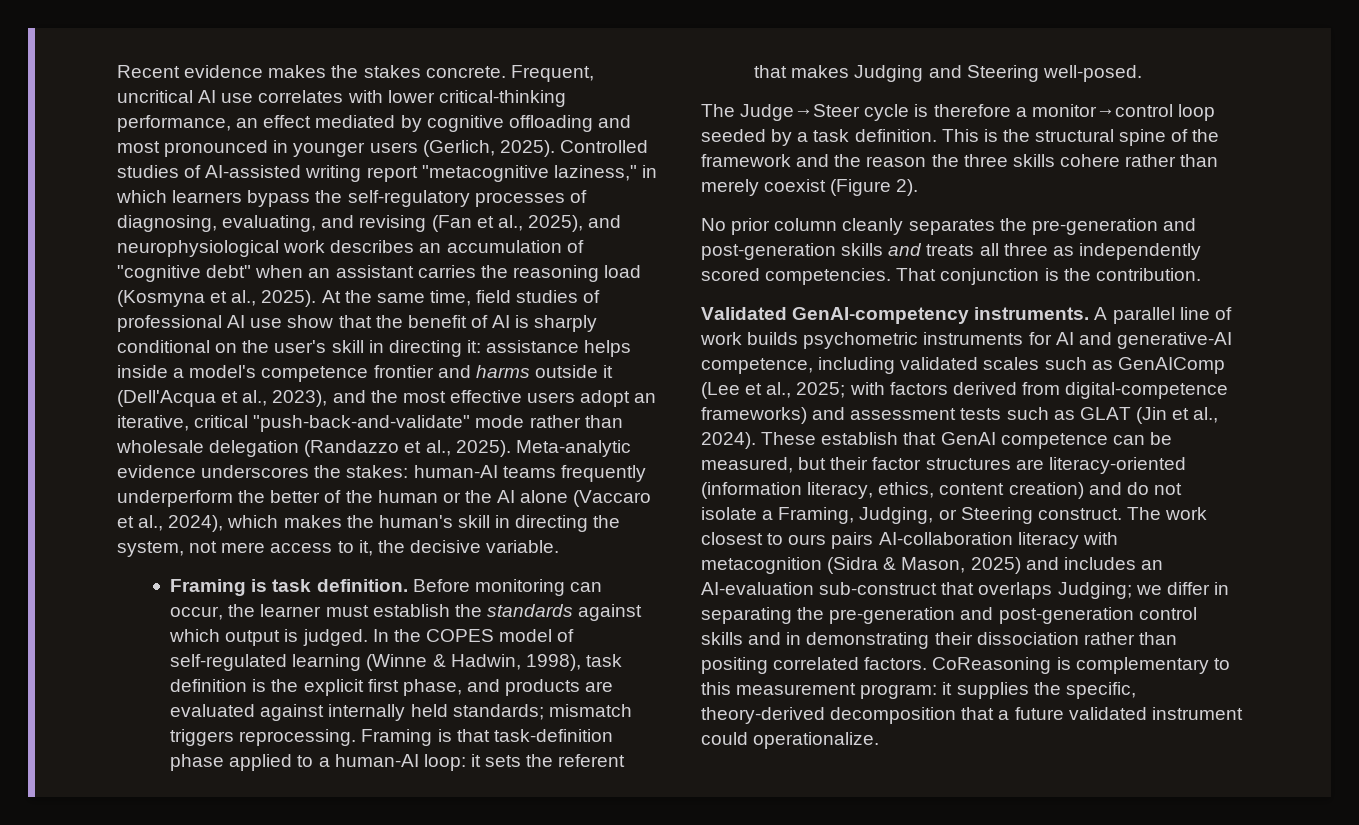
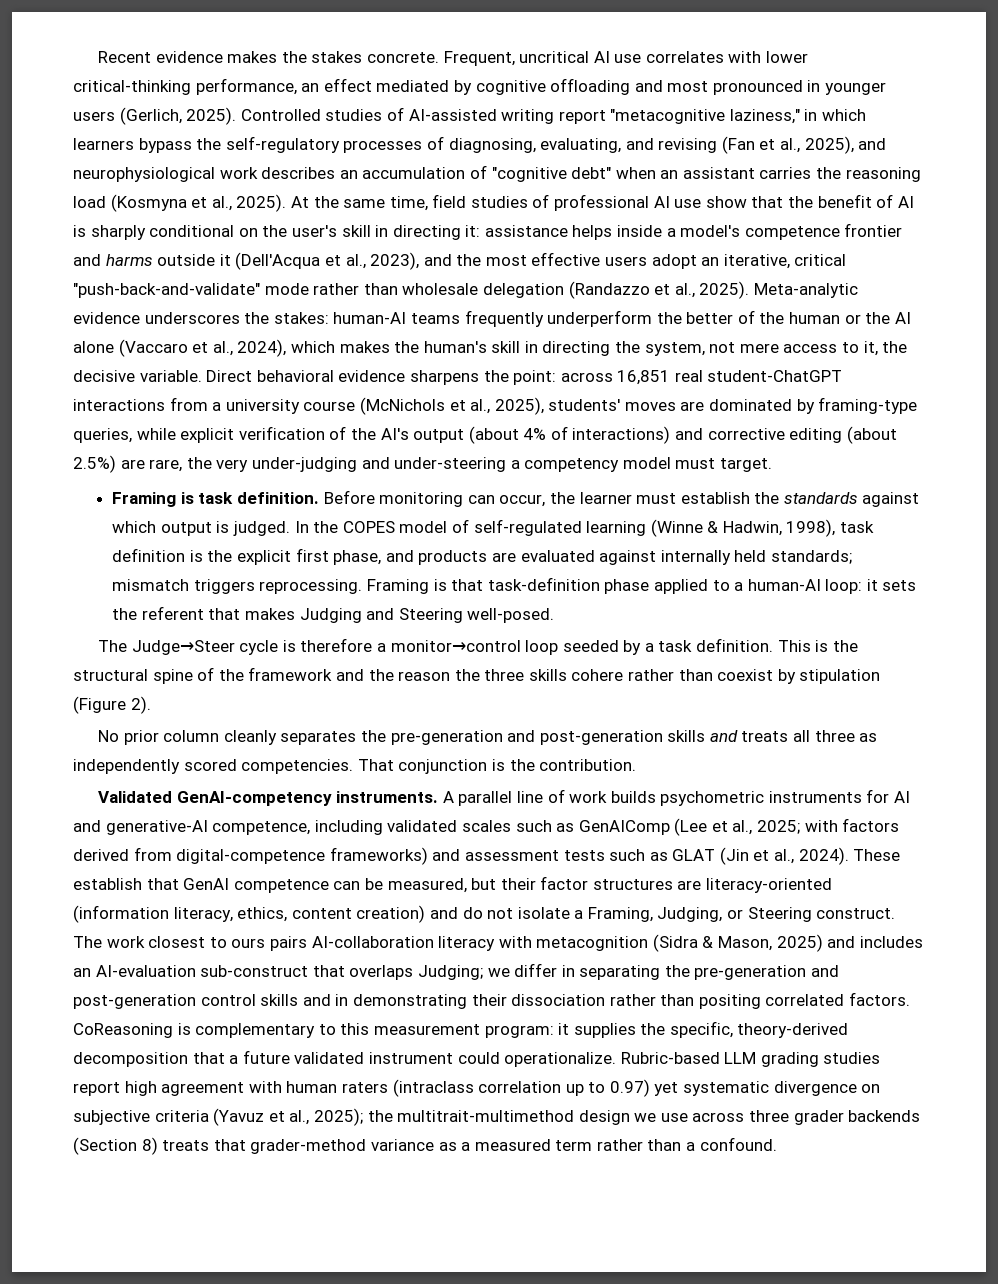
(560, 546) none -> [206,370,843,385] [73,397,918,415] [73,426,897,444] [73,455,773,473] Direct behavioral evidence sharpens the point: across 16,851 real student-ChatGPT interactions from a university course (McNichols et al., 2025), students' moves are dominated by framing-type queries, while explicit verification of the AI's output (about 4% of interactions) and corrective editing (about 2.5%) are rare, the very under-judging and under-steering a competency model must target.
[701,179,827,196] merely coexist -> [717,669,881,684] coexist by stipulation
(880, 740) none -> [620,1052,881,1067] [73,1079,881,1097] [73,1108,921,1126] [73,1137,777,1155] Rubric-based LLM grading studies report high agreement with human raters (intraclass correlation up to 0.97) yet systematic divergence on subjective criteria (Yavuz et al., 2025); the multitrait-multimethod design we use across three grader backends (Section 8) treats that grader-method variance as a measured term rather than a confound.

